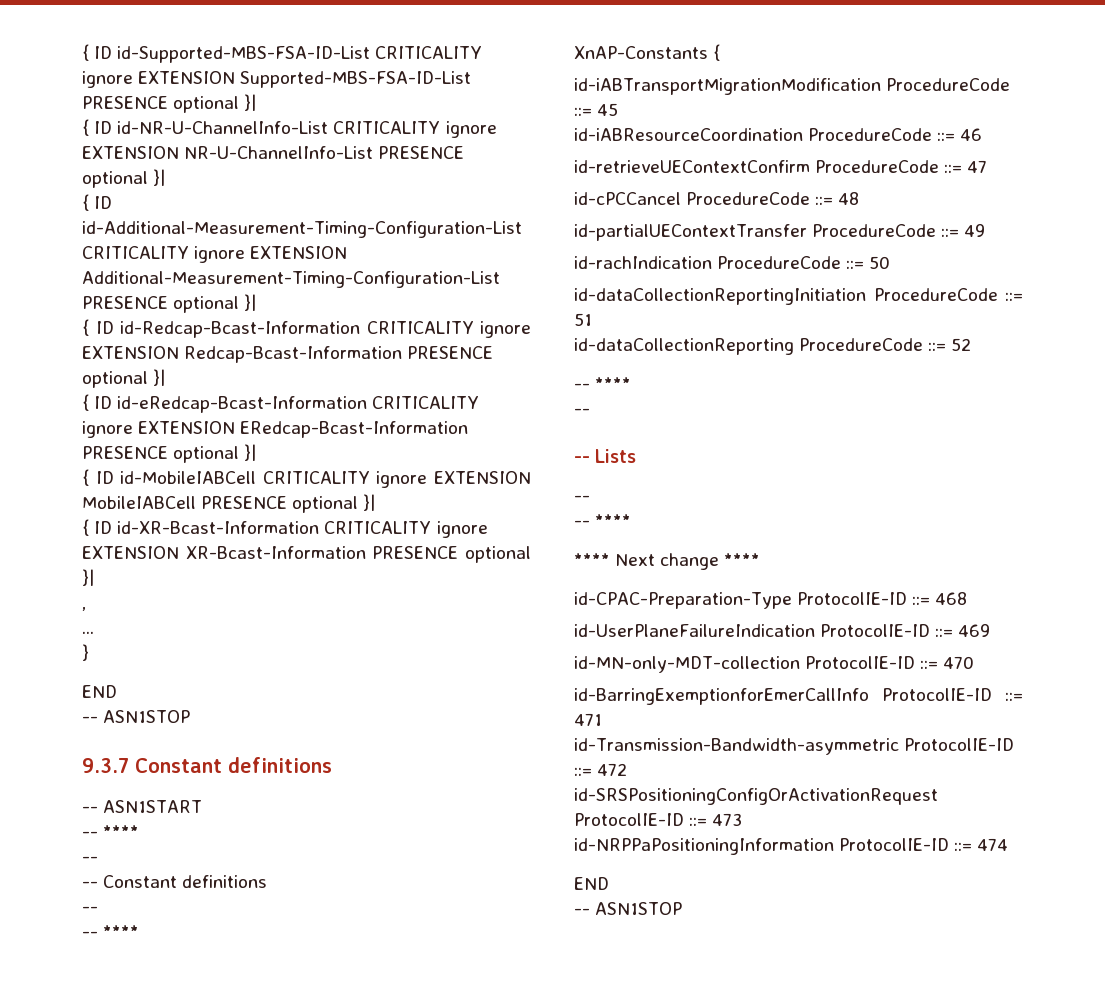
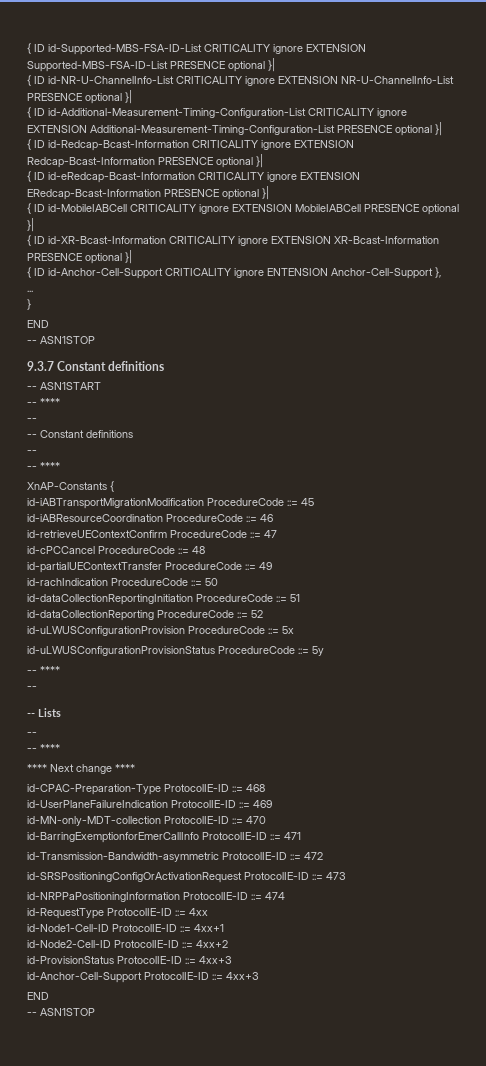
[82,607,86,611] , -> [27,267,441,279] { ID id-Anchor-Cell-Support CRITICALITY ignore ENTENSION Anchor-Cell-Support },
(972, 344) none -> [27,626,294,636] [27,646,324,656] // id-uLWUSConfigurationProvision ProcedureCode ::= 5x // id-uLWUSConfigurationProvisionStatus ProcedureCode ::= 5y
(1009, 844) none -> [27,908,208,919] [27,924,224,932] [27,940,228,948] [27,956,232,964] [27,972,259,983] // id-RequestType ProtocolIE-ID ::= 4xx // id-Node1-Cell-ID ProtocolIE-ID ::= 4xx+1 // id-Node2-Cell-ID ProtocolIE-ID ::= 4xx+2 // id-ProvisionStatus ProtocolIE-ID ::= 4xx+3 // id-Anchor-Cell-Support ProtocolIE-ID ::= 4xx+3

